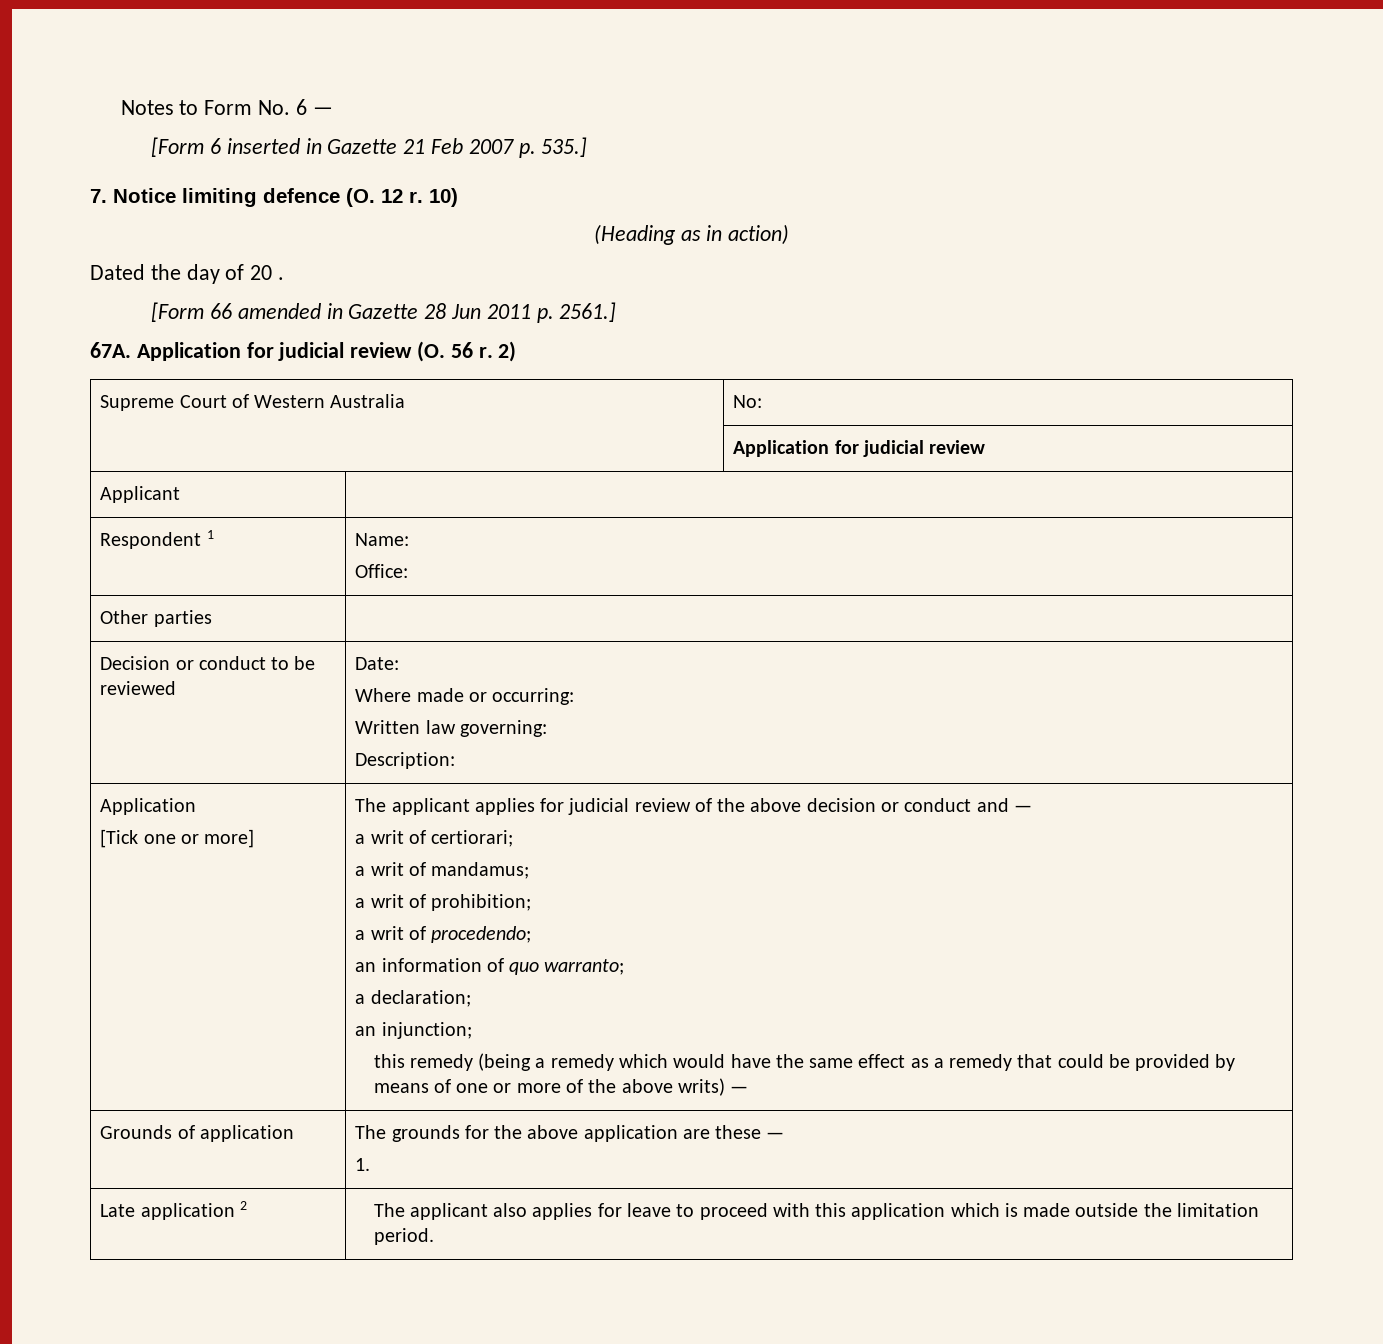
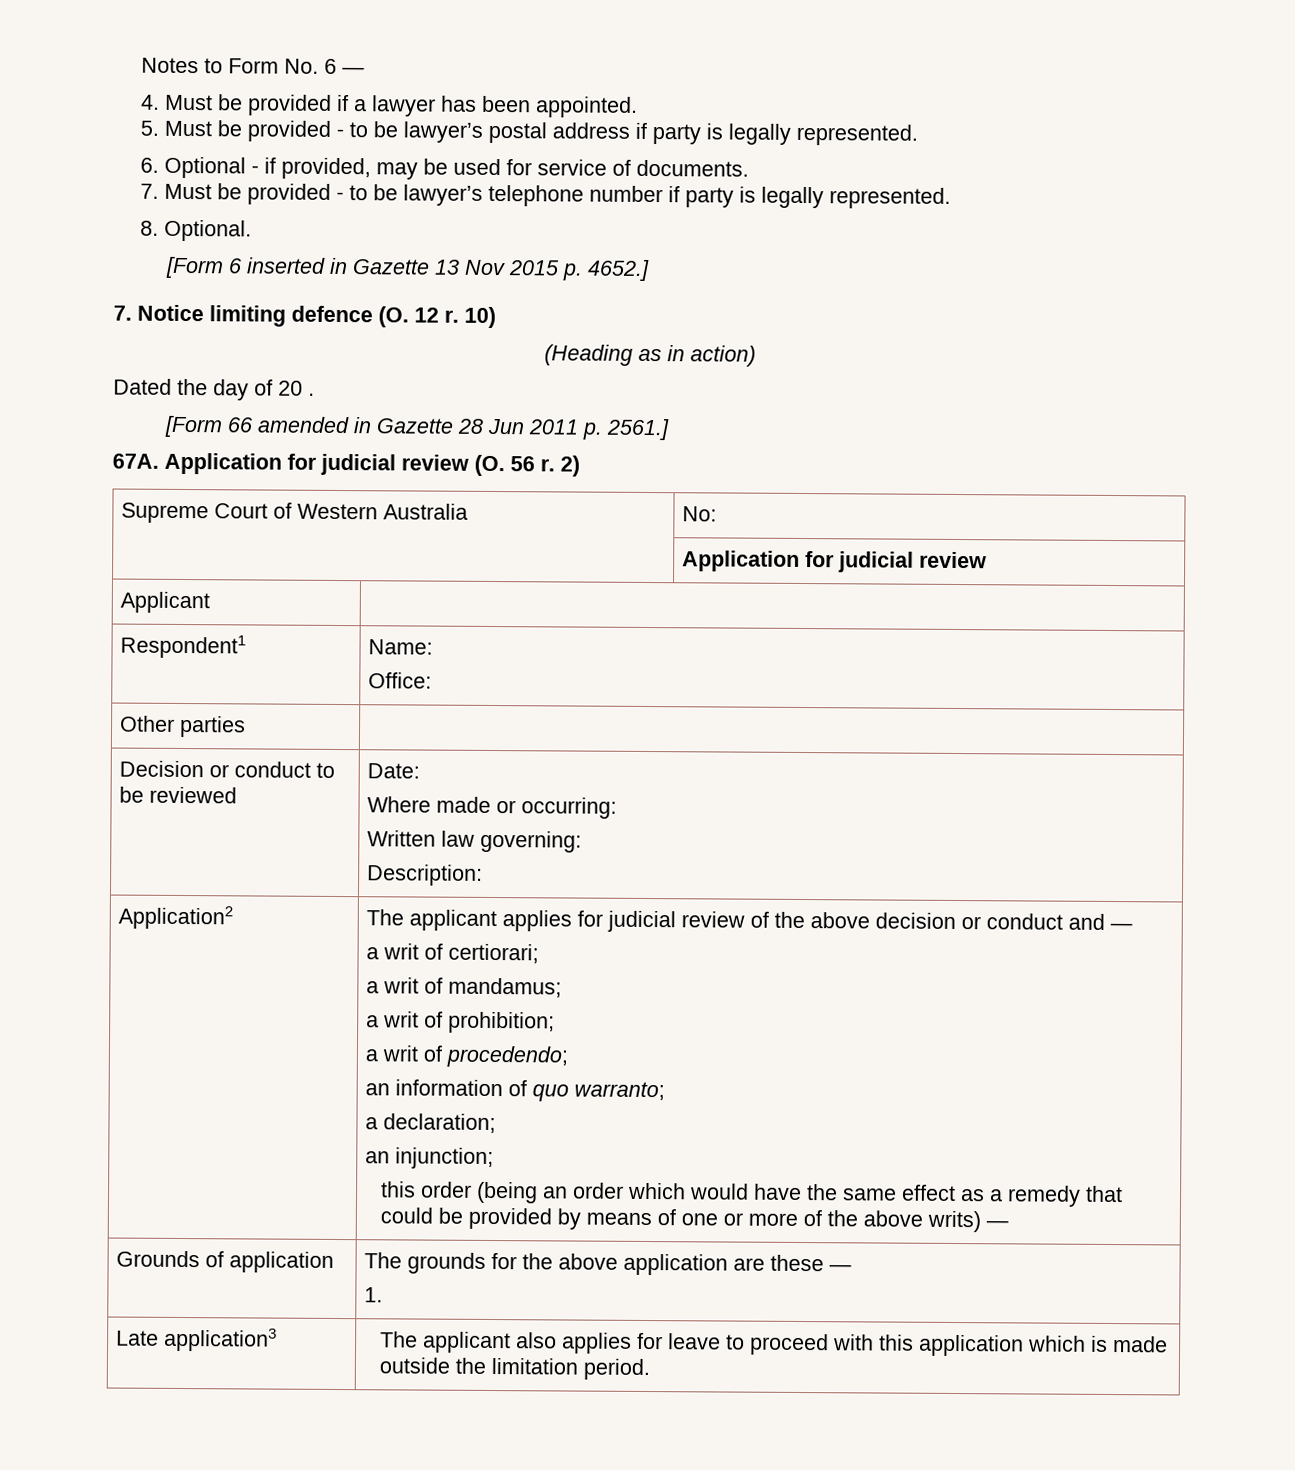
(333, 111) none -> [141,94,639,118] [140,120,919,146] [140,156,750,180] [140,183,952,209] [140,219,253,242] // 4. Must be provided if a lawyer has been appointed. // 5. Must be provided - to be lawyer’s postal address if party is legally represented. // 6. Optional - if provided, may be used for service of documents. // 7. Must be provided - to be lawyer’s telephone number if party is legally represented. // 8. Optional.
[403,137,588,158] 21 Feb 2007 p. 535.] -> [433,259,650,281] 13 Nov 2015 p. 4652.]
[100,530,214,549] Respondent 1 -> [119,634,246,659] Respondent1
[100,798,197,815] [100,829,255,848] Application // [Tick one or more] -> [117,905,233,930] Application2
[409,1053,614,1071] remedy (being a remedy -> [420,1181,624,1204] order (being an order
[140,1201,247,1220] application 2 -> [163,1327,277,1352] application3

